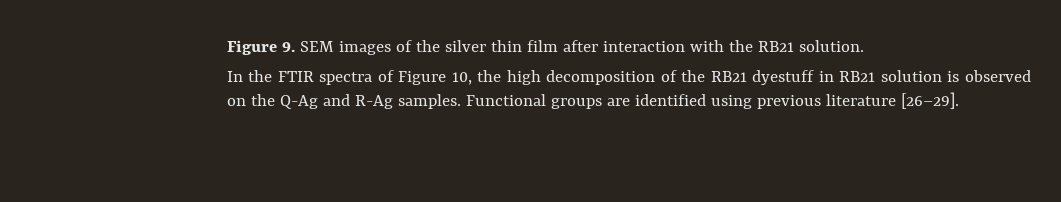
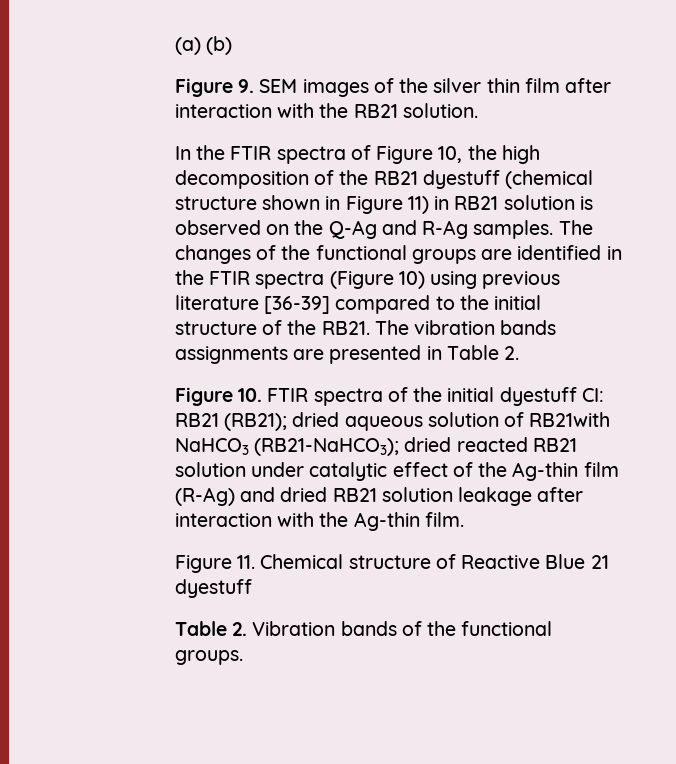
(226, 47) none -> [174,36,232,55] (a) (b) //
(815, 77) none -> [505,170,594,189] [174,195,429,214] (chemical structure shown in Figure 11)
[465,92,959,109] Functional groups are identified using previous literature [26–29]. -> [558,220,593,235] [174,245,622,264] [174,270,561,289] [174,295,542,314] [174,320,557,335] [174,345,520,364] [174,387,604,406] [174,412,611,431] [174,437,577,456] [174,462,619,481] [174,487,584,506] [174,512,464,531] [174,554,609,573] [174,579,252,598] [174,621,553,636] [174,650,243,665] The changes of the functional groups are identified in the FTIR spectra (Figure 10) using previous literature [36-39] compared to the initial structure of the RB21. The vibration bands assignments are presented in Table 2. // Figure 10. FTIR spectra of the initial dyestuff CI: RB21 (RB21); dried aqueous solution of RB21with NaHCO3 (RB21-NaHCO3); dried reacted RB21 solution under catalytic effect of the Ag-thin film (R-Ag) and dried RB21 solution leakage after interaction with the Ag-thin film. // Figure 11. Chemical structure of Reactive Blue 21 dyestuff // Table 2. Vibration bands of the functional groups.

